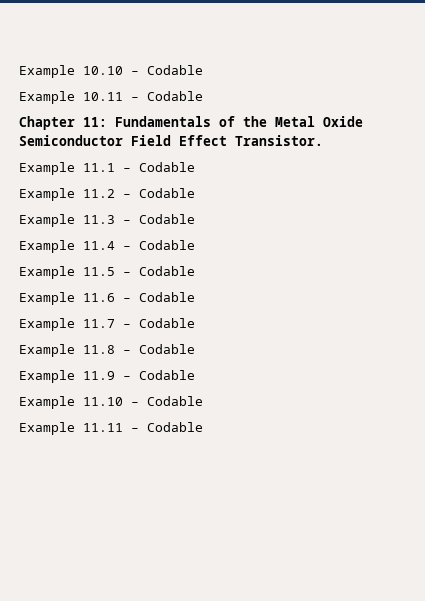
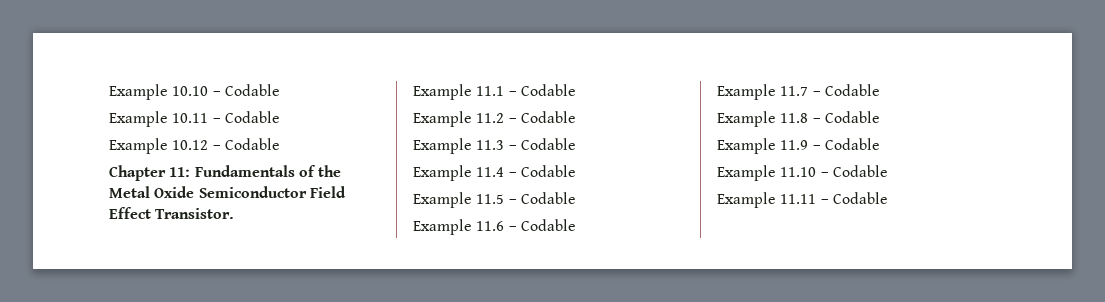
(203, 96) none -> [109,138,280,154] // Example 10.12 – Codable

